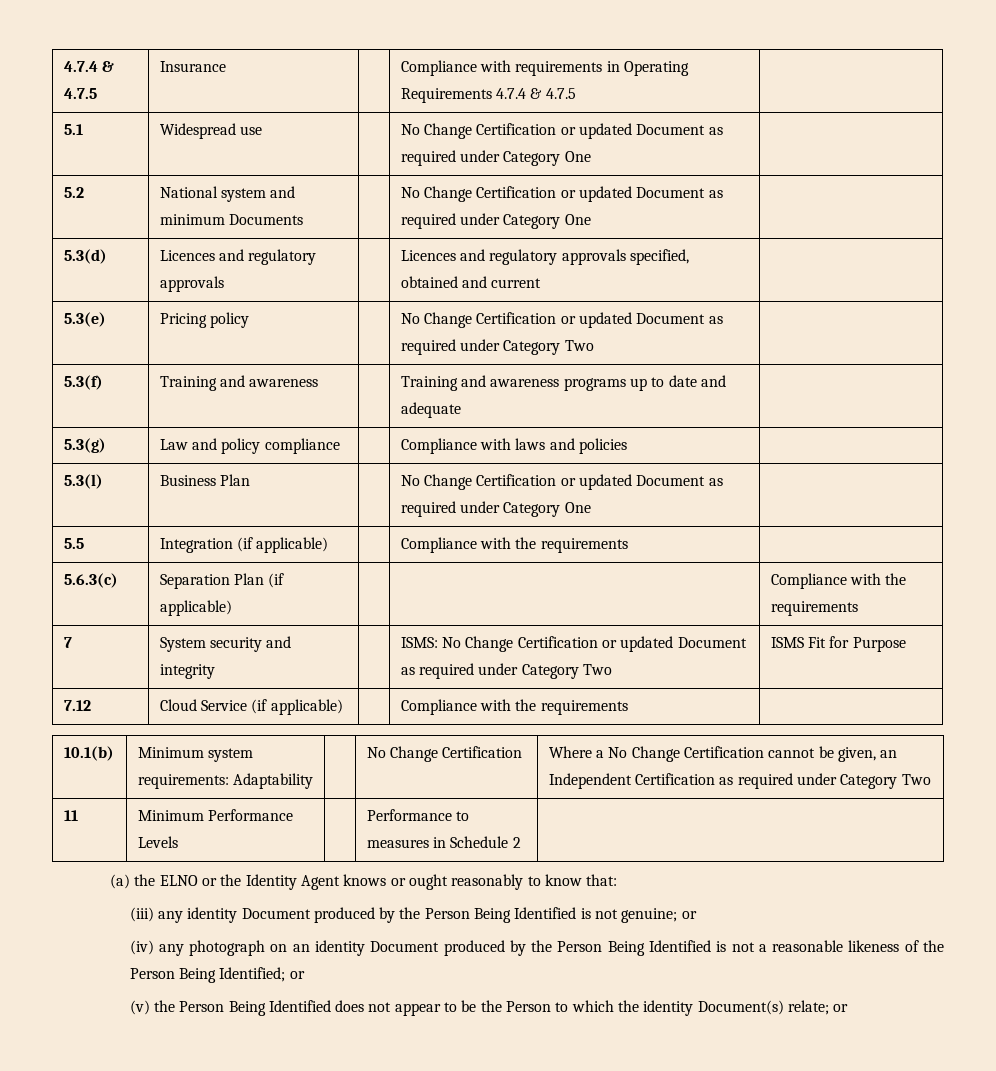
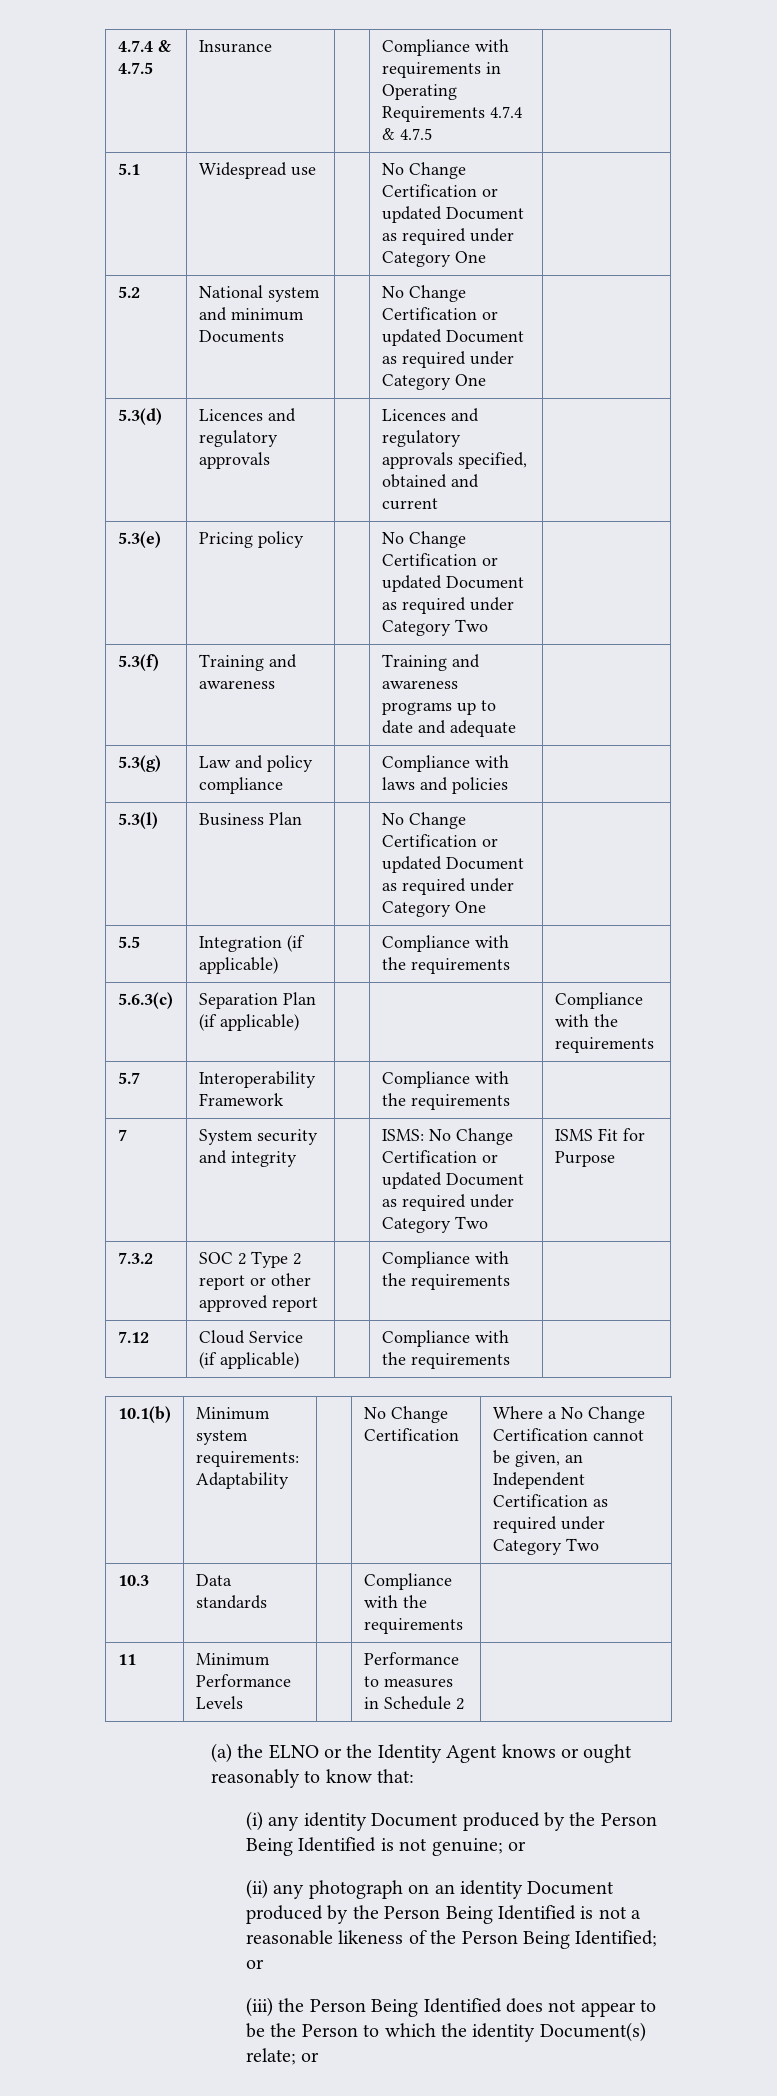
(858, 608) none -> [117,1072,140,1084] [198,1071,316,1088] [198,1093,284,1106] [381,1071,509,1088] [381,1093,510,1110] // 5.7 | Interoperability Framework | | Compliance with the requirements |
(906, 644) none -> [117,1252,153,1264] [198,1251,301,1268] [198,1273,311,1290] [198,1295,318,1312] [381,1251,509,1268] [381,1273,510,1290] // 7.3.2 | SOC 2 Type 2 report or other approved report | | Compliance with the requirements |
(931, 779) none -> [117,1575,149,1586] [195,1574,232,1586] [195,1595,267,1609] [363,1573,452,1590] [363,1595,427,1608] [363,1618,463,1634] // 10.3 | Data standards | | Compliance with the requirements |
[129,907,154,922] (iii) -> [246,1811,264,1831] (i)
[129,940,154,955] (iv) -> [246,1879,269,1899] (ii)
[129,1000,150,1015] (v) -> [246,1997,274,2017] (iii)

